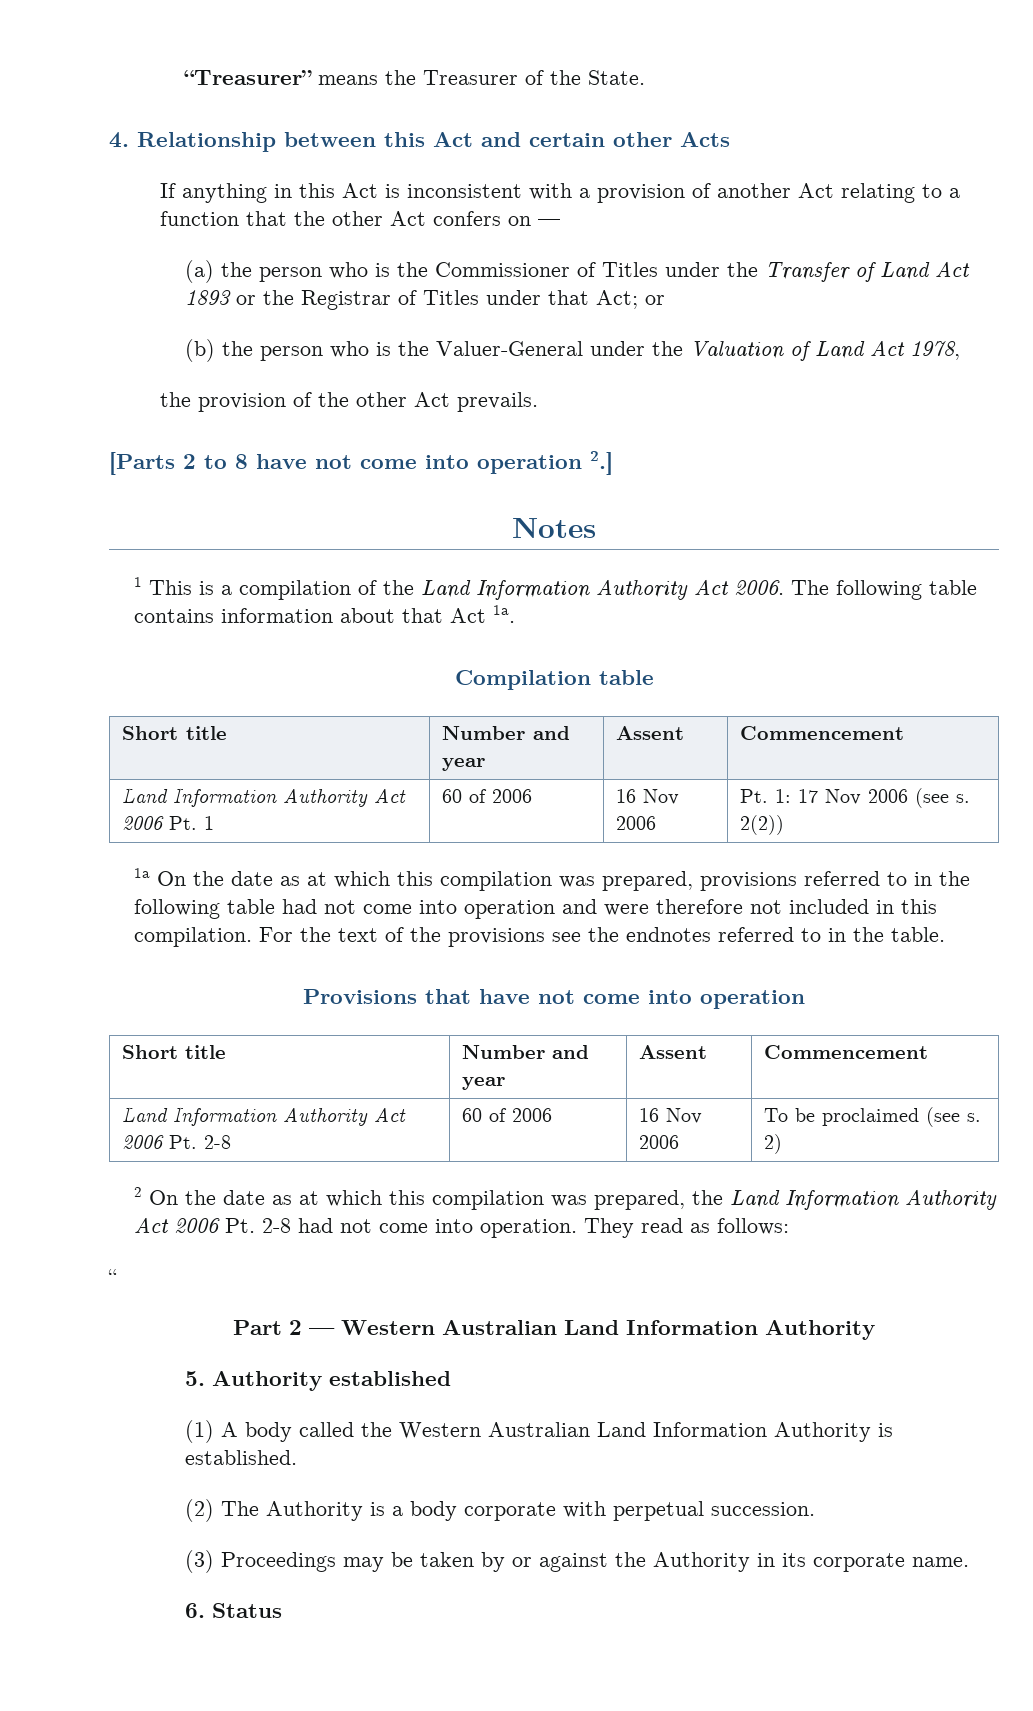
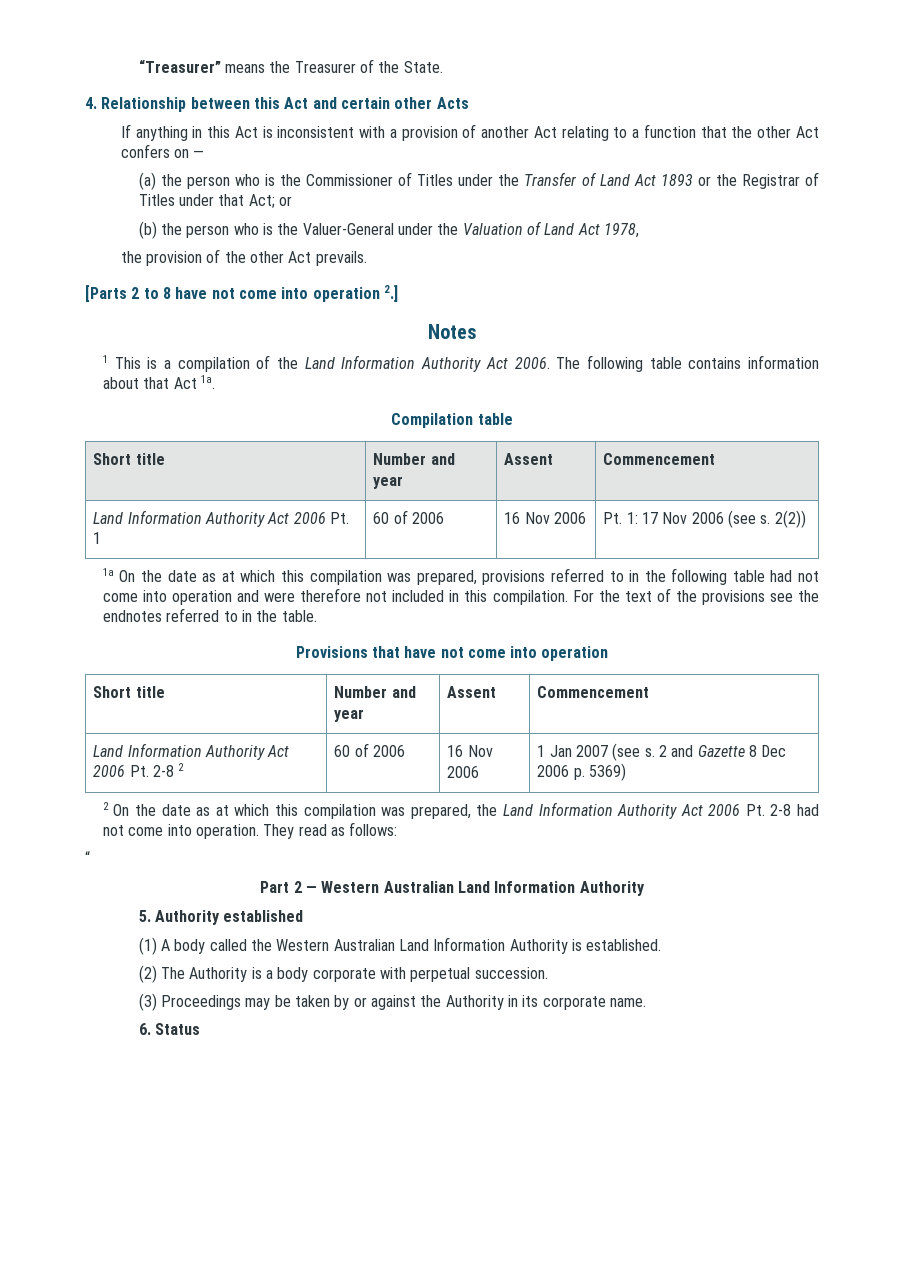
[462,1108,553,1122] [639,1108,703,1124] [639,1135,680,1149] [764,1107,982,1127] [764,1134,783,1154] | 60 of 2006 | 16 Nov 2006 | To be proclaimed (see s. 2) -> [178,763,185,771] [334,743,405,757] [447,745,493,757] [447,766,480,778] [537,743,787,761] [537,763,626,781] 2 | 60 of 2006 | 16 Nov 2006 | 1 Jan 2007 (see s. 2 and Gazette 8 Dec 2006 p. 5369)

